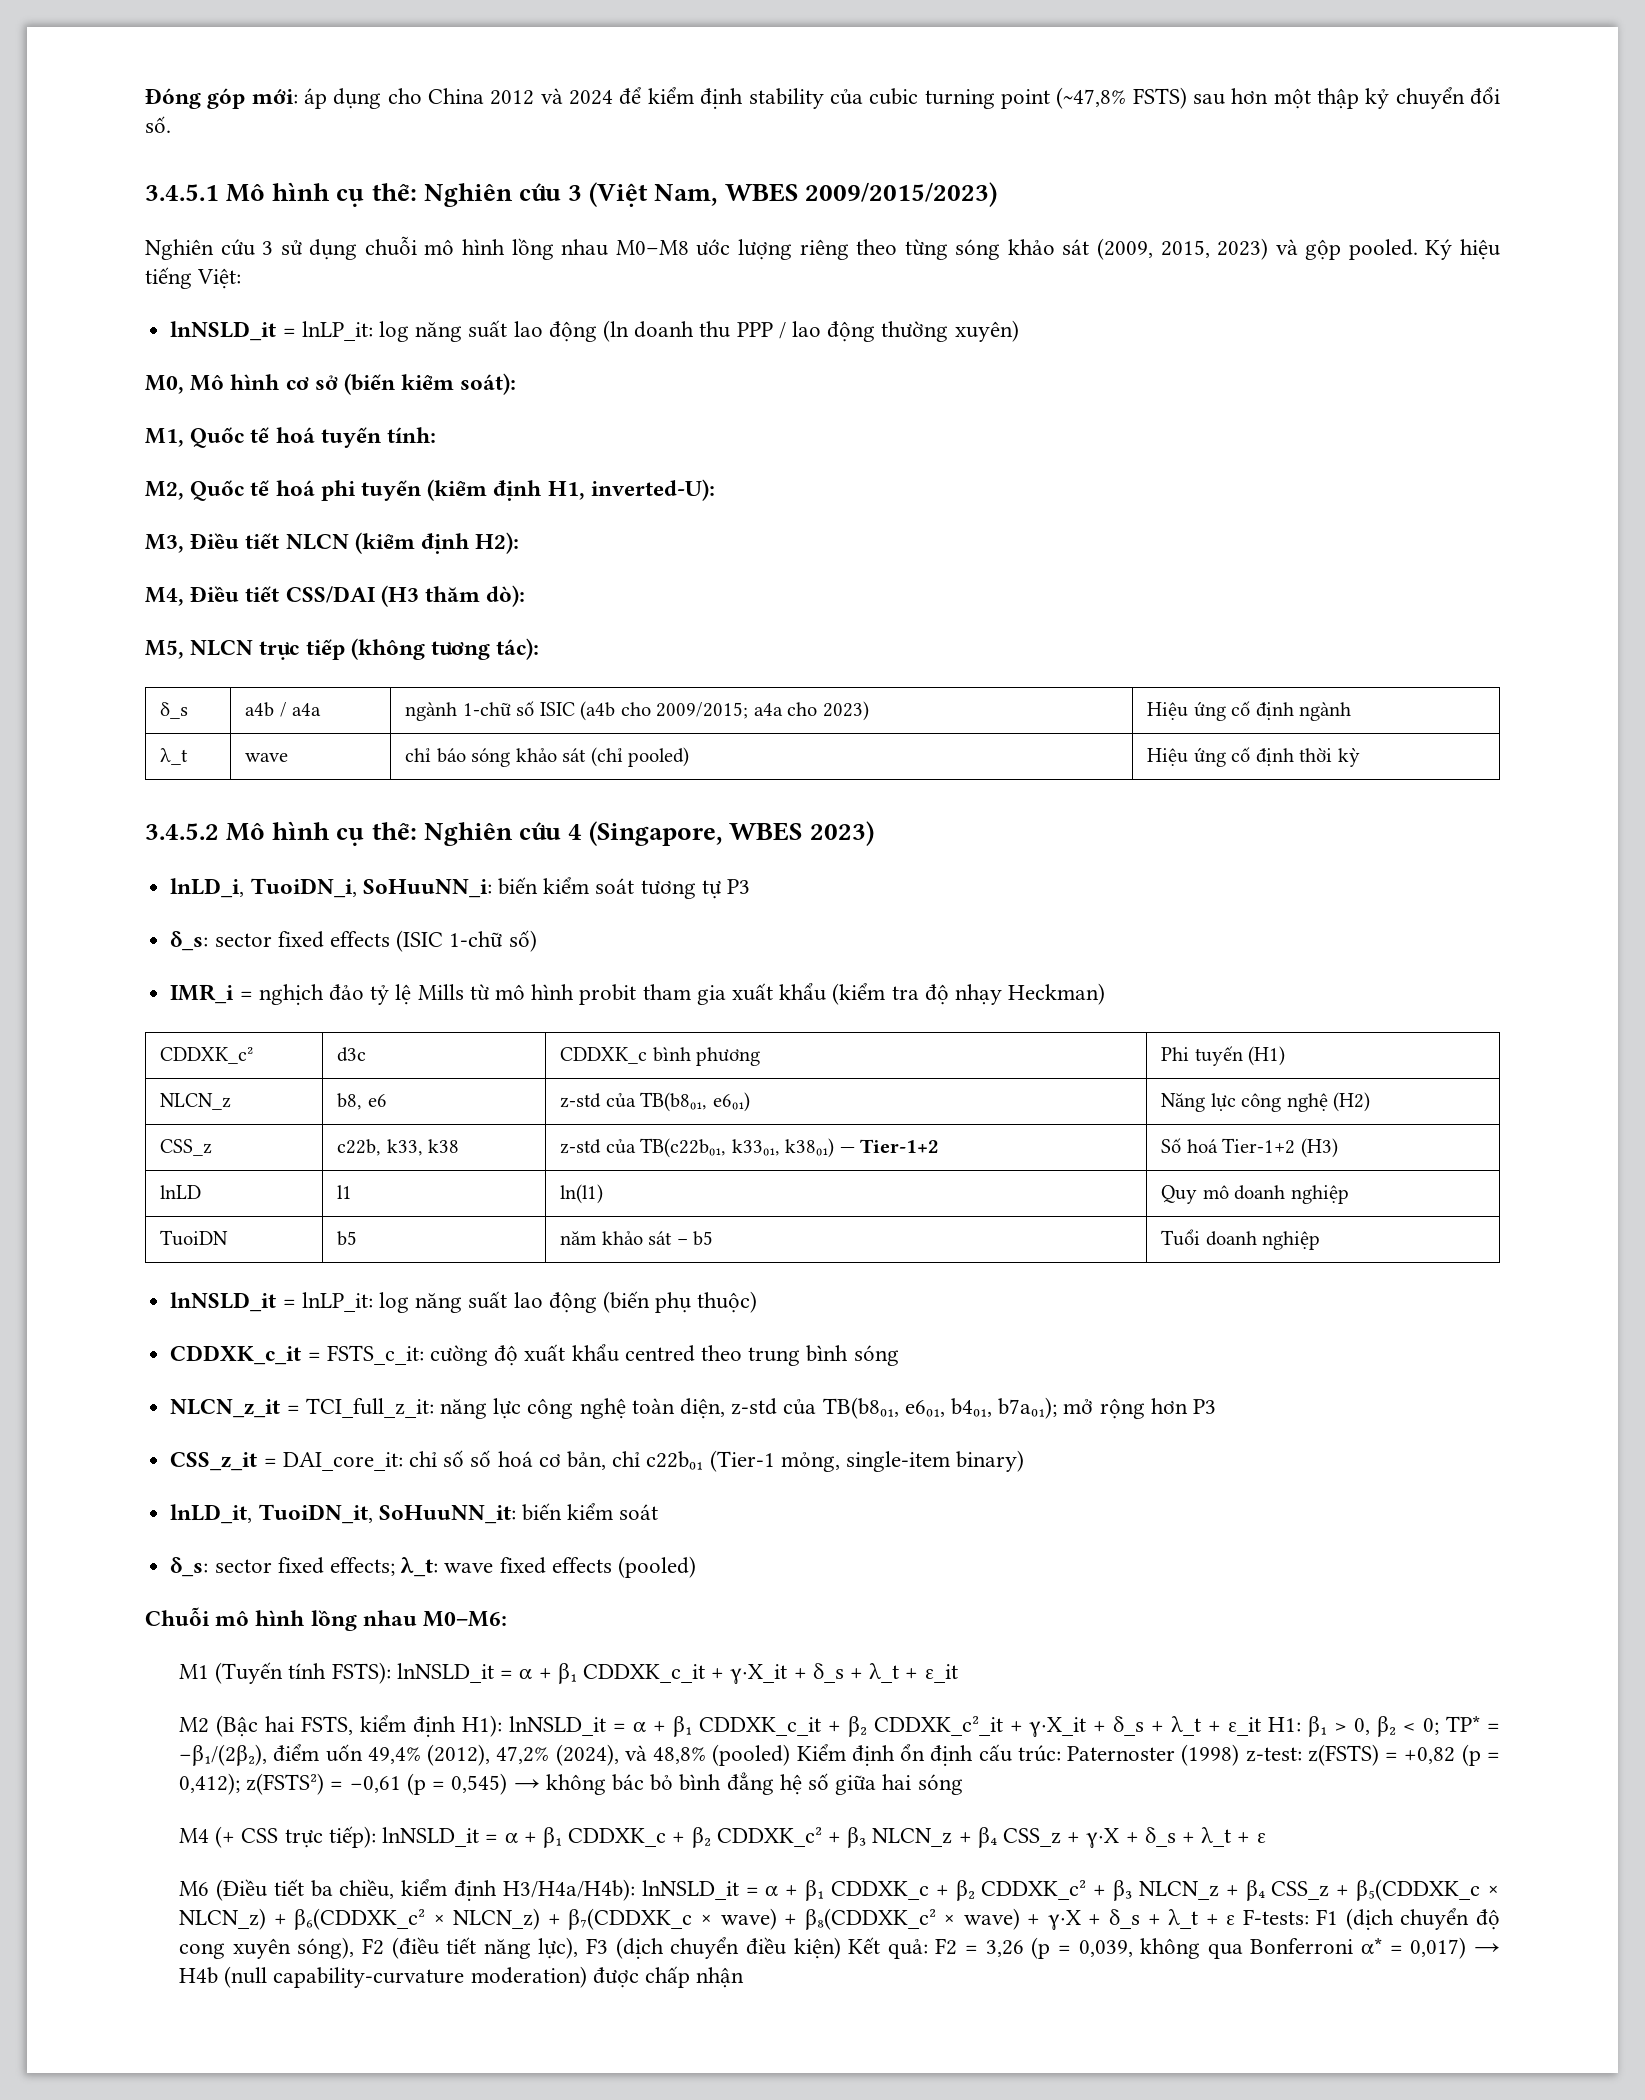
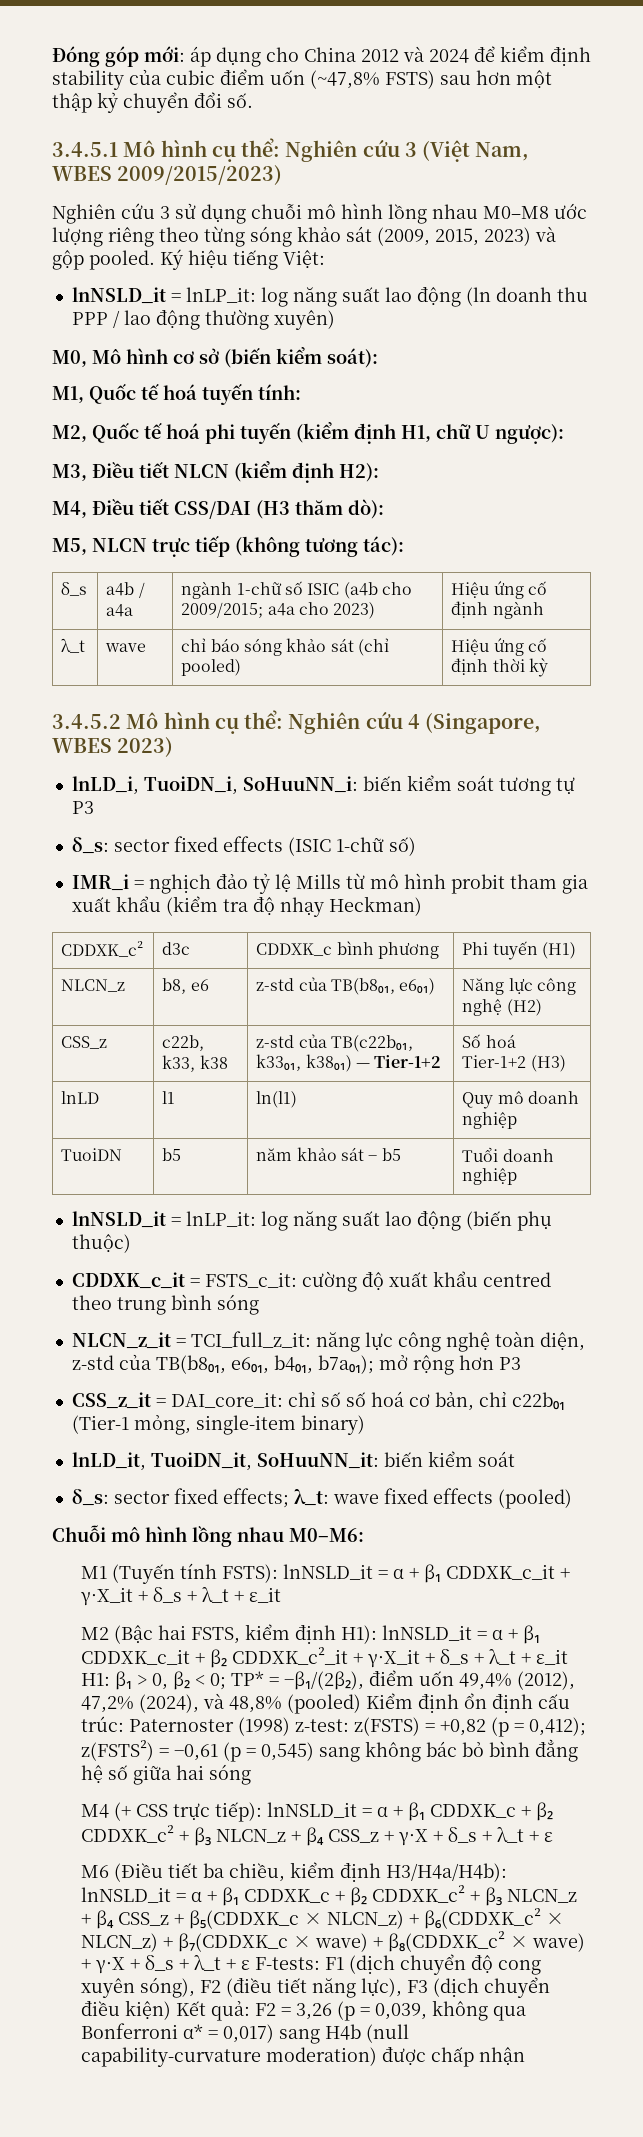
[924,89,1050,109] turning point -> [220,69,305,85] điểm uốn
[590,479,715,501] inverted-U): -> [436,424,564,444] chữ U ngược):
[513,1779,540,1790] → -> [318,1747,360,1762] sang
[1473,1943,1500,1954] → -> [278,2029,320,2044] sang

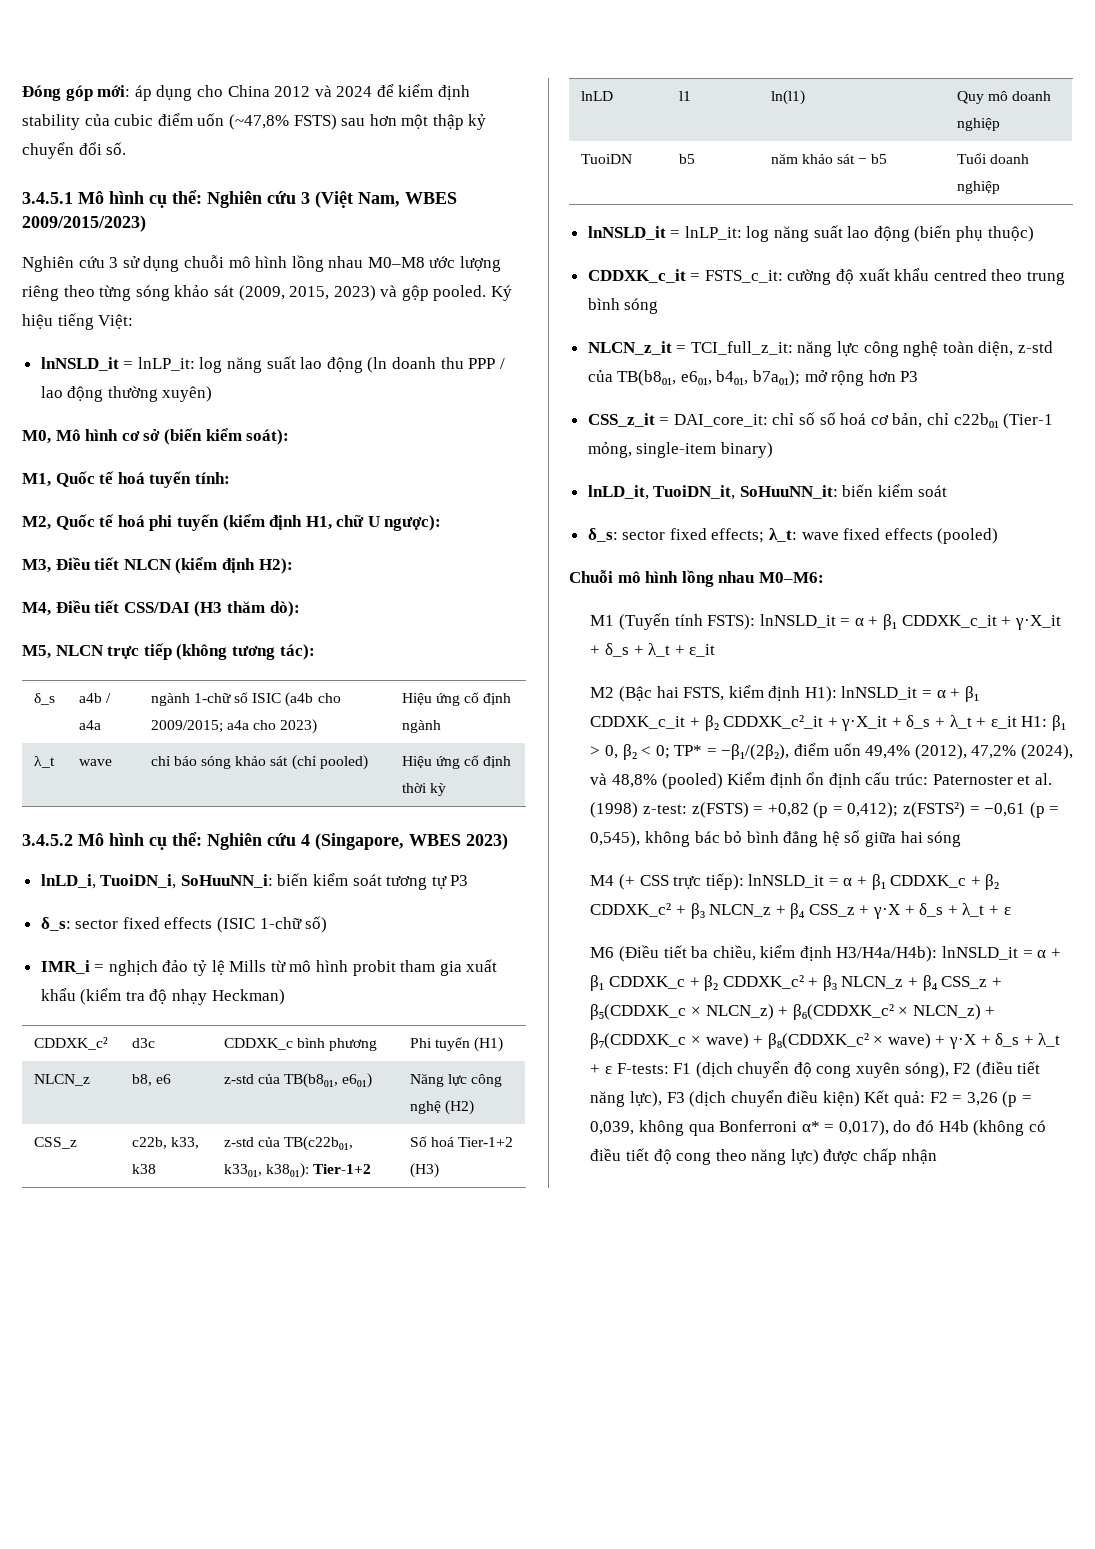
[305,1054,370,1072] k38₀₁) — -> [265,1163,309,1178] k38₀₁):
(234, 1725) none -> [1017,773,1052,785] et al.
[260,1742,360,1762] 0,545) sang -> [590,831,641,847] 0,545),
[222,2024,409,2044] [80,2047,377,2067] 0,017) sang H4b (null capability-curvature moderation) -> [838,1120,1046,1136] [590,1148,819,1165] 0,017), do đó H4b (không có điều tiết độ cong theo năng lực)

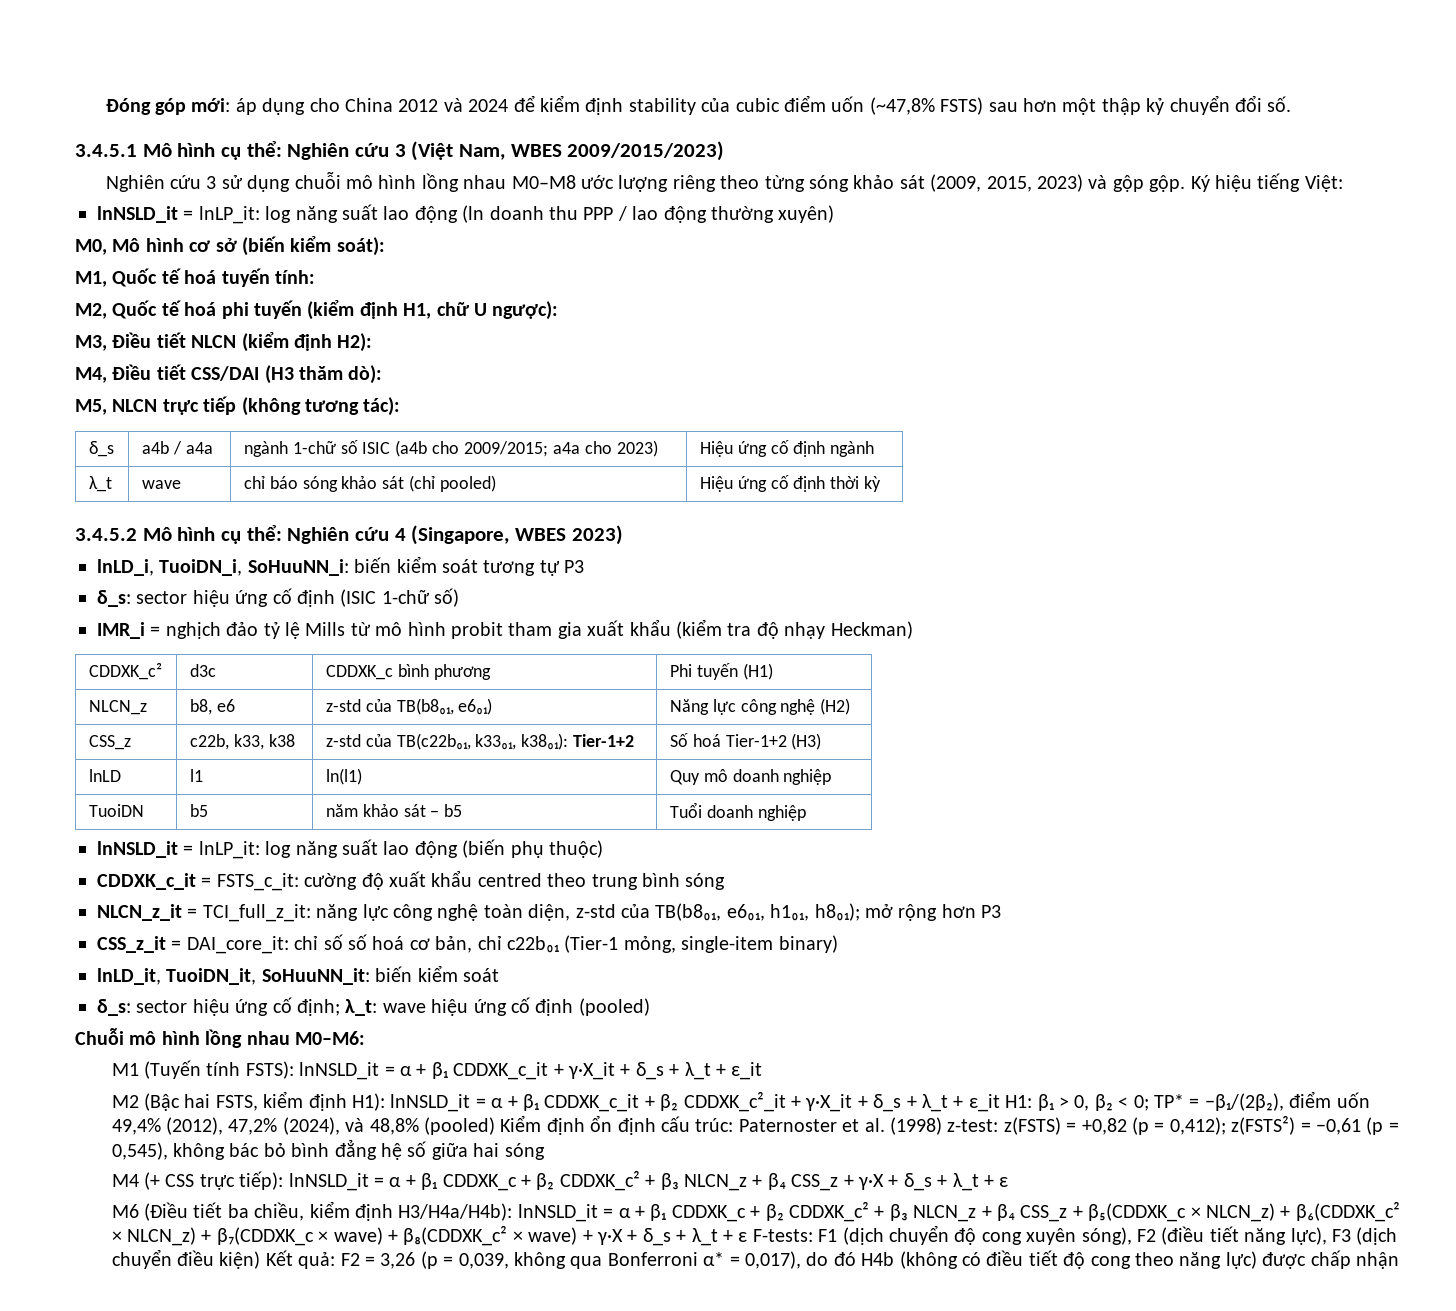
[433,285,487,301] pooled. -> [1149,175,1186,192] gộp.
[122,917,213,929] fixed effects -> [192,588,335,607] hiệu ứng cố định
[716,370,801,386] b4₀₁, b7a₀₁); -> [770,903,860,921] h1₀₁, h8₀₁);
[669,528,933,543] fixed effects; λ_t: wave fixed effects -> [192,997,574,1016] hiệu ứng cố định; λ_t: wave hiệu ứng cố định

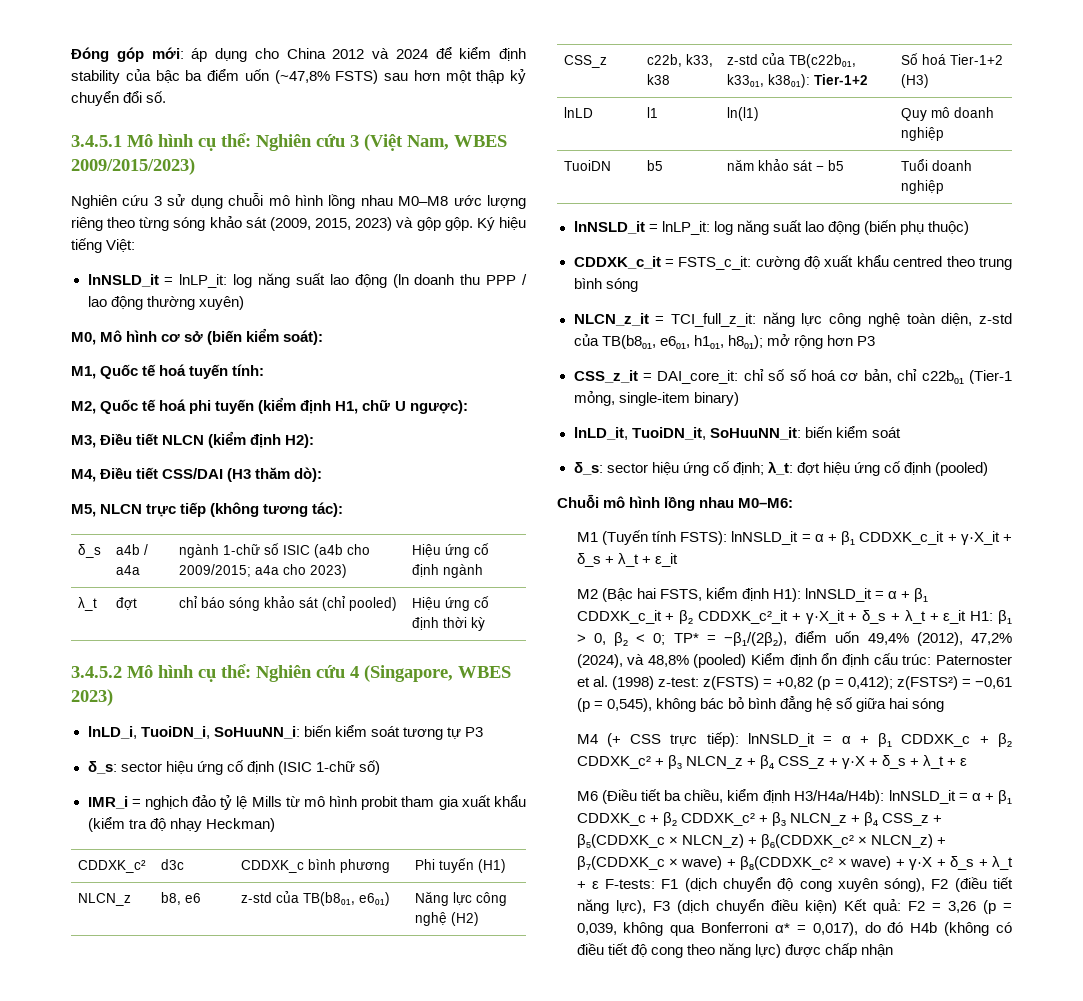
[735,98,780,112] cubic -> [155,70,203,83] bậc ba
[141,480,181,489] wave -> [116,597,138,610] đợt
[382,1003,426,1013] wave -> [796,462,820,475] đợt

